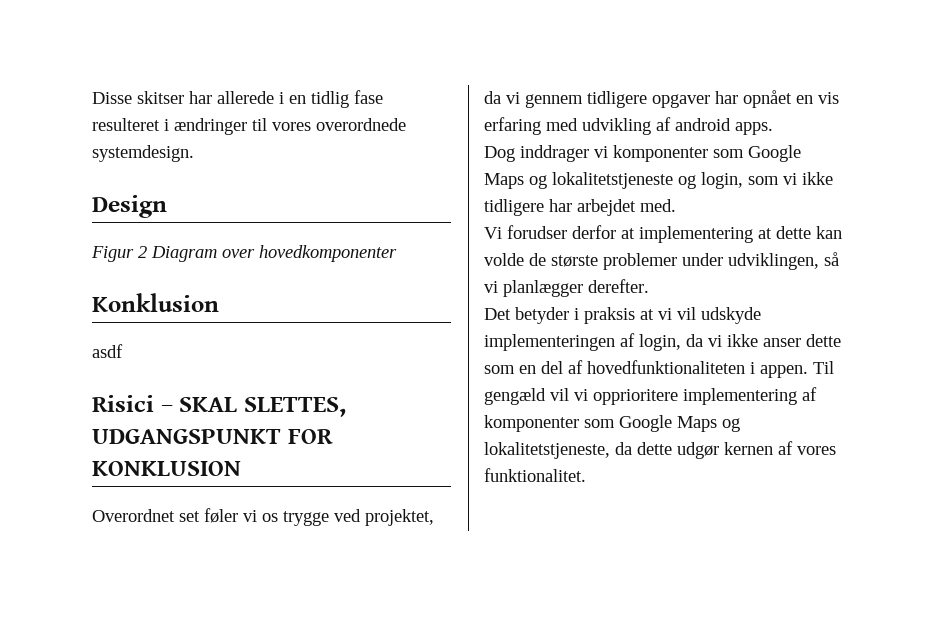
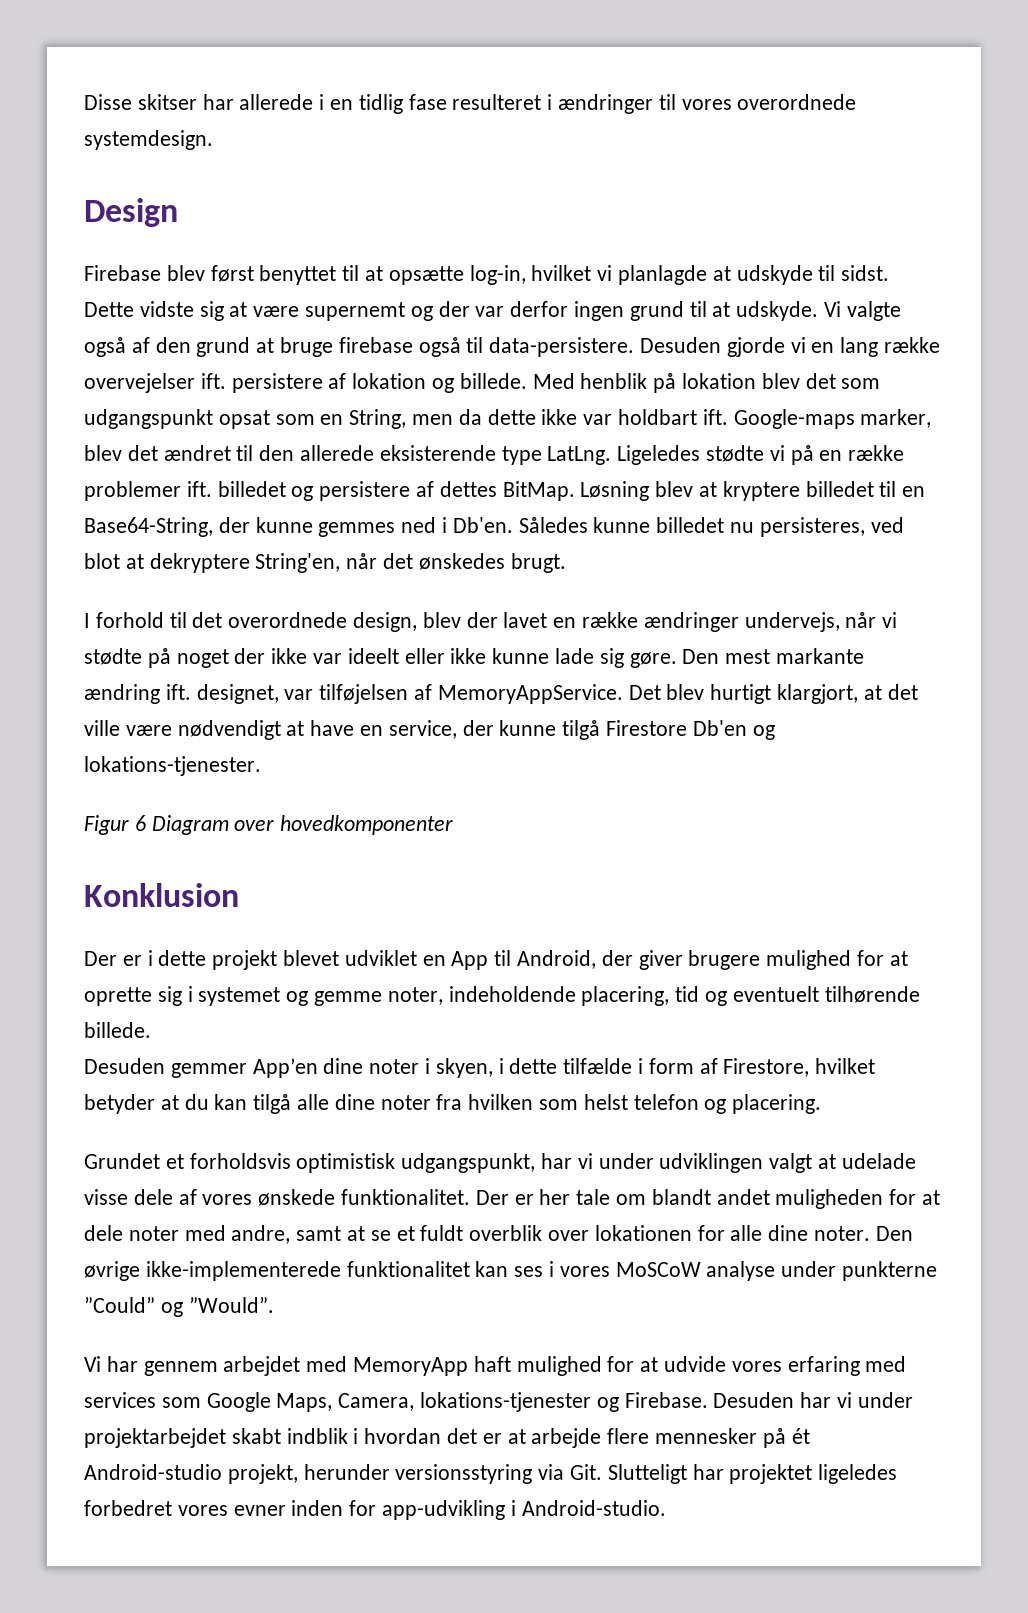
(167, 206) none -> [84,265,890,285] [84,301,901,321] [84,337,941,357] [84,373,881,393] [84,409,932,429] [84,445,905,465] [84,481,926,501] [84,517,904,537] [84,553,566,573] [84,612,898,632] [84,648,865,668] [84,684,918,704] [84,720,775,740] [84,756,261,776] // Firebase blev først benyttet til at opsætte log-in, hvilket vi planlagde at udskyde til sidst. Dette vidste sig at være supernemt og der var derfor ingen grund til at udskyde. Vi valgte også af den grund at bruge firebase også til data-persistere. Desuden gjorde vi en lang række overvejelser ift. persistere af lokation og billede. Med henblik på lokation blev det som udgangspunkt opsat som en String, men da dette ikke var holdbart ift. Google-maps marker, blev det ændret til den allerede eksisterende type LatLng. Ligeledes stødte vi på en række problemer ift. billedet og persistere af dettes BitMap. Løsning blev at kryptere billedet til en Base64-String, der kunne gemmes ned i Db'en. Således kunne billedet nu persisteres, ved blot at dekryptere String'en, når det ønskedes brugt. // I forhold til det overordnede design, blev der lavet en række ændringer undervejs, når vi stødte på noget der ikke var ideelt eller ikke kunne lade sig gøre. Den mest markante ændring ift. designet, var tilføjelsen af MemoryAppService. Det blev hurtigt klargjort, at det ville være nødvendigt at have en service, der kunne tilgå Firestore Db'en og lokations-tjenester.
[138,246,147,258] 2 -> [134,815,146,831] 6
[92,344,123,358] [92,395,346,417] [92,429,333,444] [92,461,241,476] [92,508,434,526] [484,90,839,108] [484,117,773,135] [484,145,801,162] [484,172,833,189] [484,199,676,216] [484,225,842,243] [484,252,839,270] [484,279,649,297] [484,307,761,324] [484,333,841,351] [484,360,834,378] [484,387,817,405] [484,415,740,432] [484,441,836,459] [484,468,586,482] asdf // Risici – SKAL SLETTES, UDGANGSPUNKT FOR KONKLUSION // Overordnet set føler vi os trygge ved projektet, da vi gennem tidligere opgaver har opnået en vis erfaring med udvikling af android apps. // Dog inddrager vi komponenter som Google Maps og lokalitetstjeneste og login, som vi ikke tidligere har arbejdet med. // Vi forudser derfor at implementering at dette kan volde de største problemer under udviklingen, så vi planlægger derefter. // Det betyder i praksis at vi vil udskyde implementeringen af login, da vi ikke anser dette som en del af hovedfunktionaliteten i appen. Til gengæld vil vi opprioritere implementering af komponenter som Google Maps og lokalitetstjeneste, da dette udgør kernen af vores funktionalitet. -> [84,950,908,970] [84,986,920,1006] [84,1022,151,1038] [84,1058,876,1078] [84,1094,822,1114] [84,1153,916,1173] [84,1189,941,1209] [84,1225,913,1244] [84,1261,938,1281] [84,1297,274,1317] [84,1356,907,1376] [84,1392,913,1412] [84,1428,810,1448] [84,1464,898,1484] [84,1500,666,1520] Der er i dette projekt blevet udviklet en App til Android, der giver brugere mulighed for at oprette sig i systemet og gemme noter, indeholdende placering, tid og eventuelt tilhørende billede. // Desuden gemmer App’en dine noter i skyen, i dette tilfælde i form af Firestore, hvilket betyder at du kan tilgå alle dine noter fra hvilken som helst telefon og placering. // Grundet et forholdsvis optimistisk udgangspunkt, har vi under udviklingen valgt at udelade visse dele af vores ønskede funktionalitet. Der er her tale om blandt andet muligheden for at dele noter med andre, samt at se et fuldt overblik over lokationen for alle dine noter. Den øvrige ikke-implementerede funktionalitet kan ses i vores MoSCoW analyse under punkterne ”Could” og ”Would”. // Vi har gennem arbejdet med MemoryApp haft mulighed for at udvide vores erfaring med services som Google Maps, Camera, lokations-tjenester og Firebase. Desuden har vi under projektarbejdet skabt indblik i hvordan det er at arbejde flere mennesker på ét Android-studio projekt, herunder versionsstyring via Git. Slutteligt har projektet ligeledes forbedret vores evner inden for app-udvikling i Android-studio.

